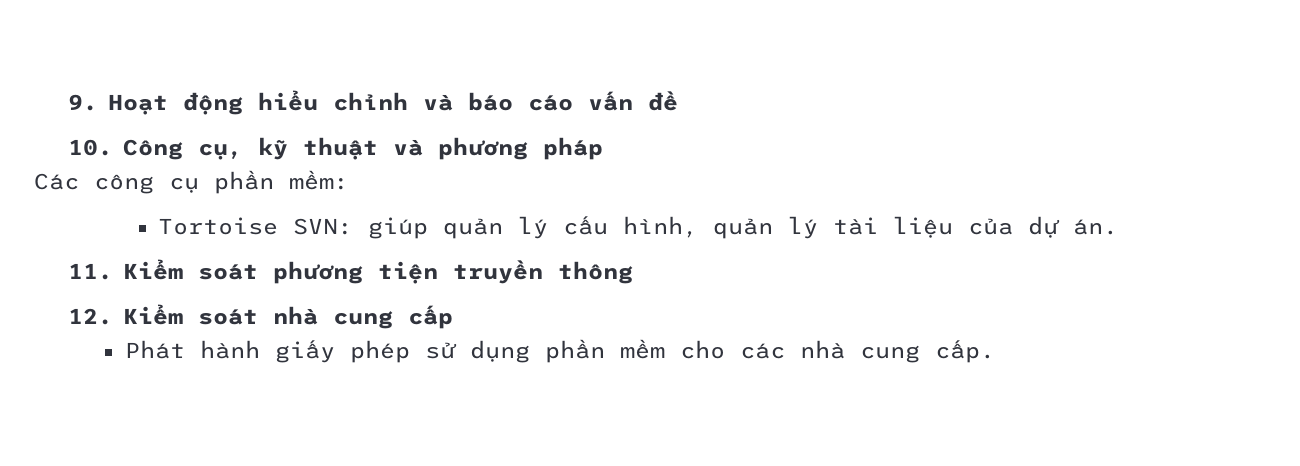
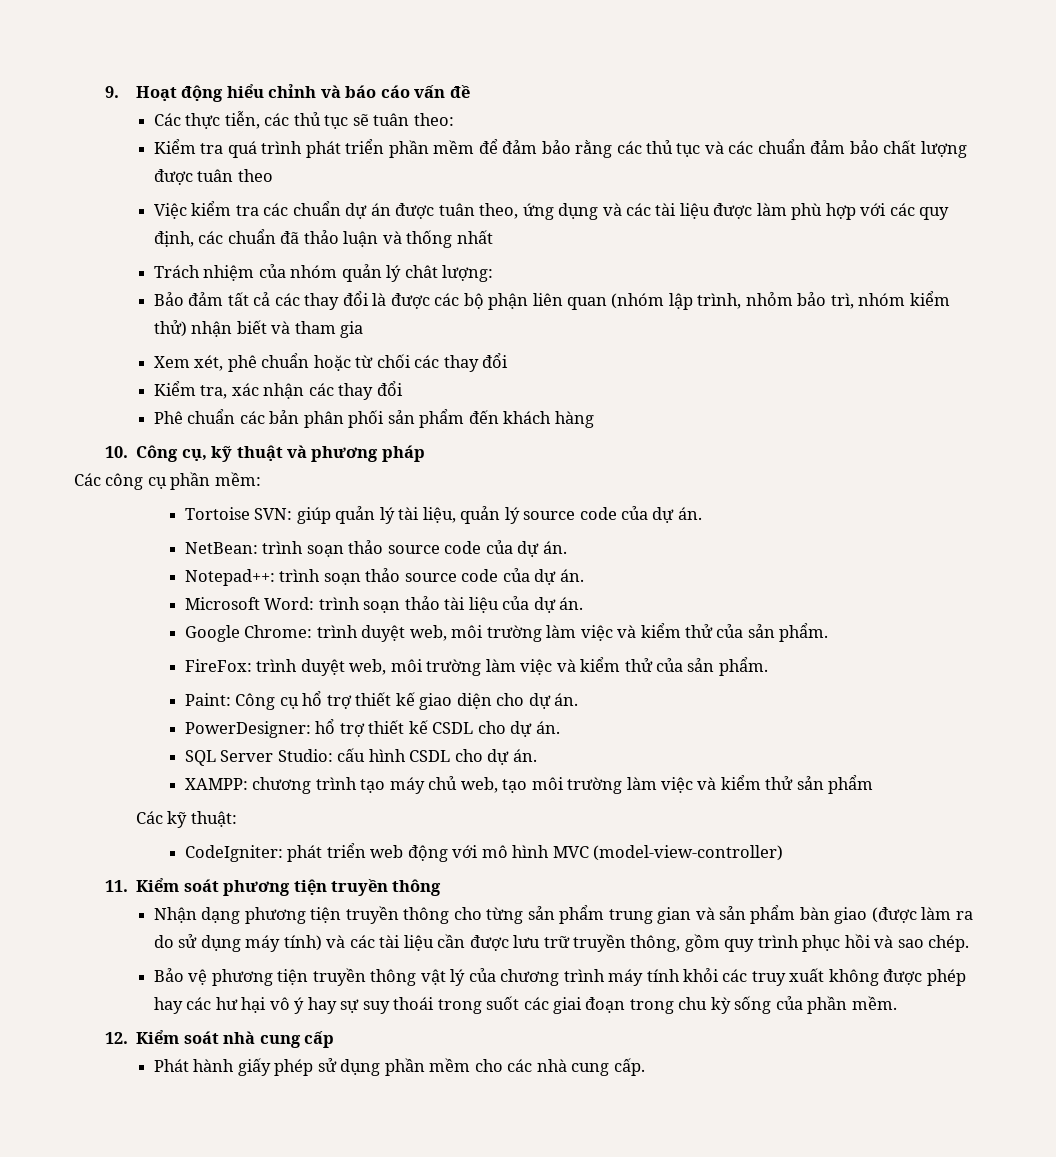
(679, 101) none -> [154,111,454,129] [154,139,967,158] [154,169,273,185] [154,201,950,220] [154,229,493,248] [154,264,494,282] [154,291,950,310] [154,320,364,338] [154,353,509,372] [154,381,403,400] [154,409,594,428] // Các thực tiễn, các thủ tục sẽ tuân theo: // Kiểm tra quá trình phát triển phần mềm để đảm bảo rằng các thủ tục và các chuẩn đảm bảo chất lượng được tuân theo // Việc kiểm tra các chuẩn dự án được tuân theo, ứng dụng và các tài liệu được làm phù hợp với các quy định, các chuẩn đã thảo luận và thống nhất // Trách nhiệm của nhóm quản lý chât lượng: // Bảo đảm tất cả các thay đổi là được các bộ phận liên quan (nhóm lập trình, nhỏm bảo trì, nhóm kiểm thử) nhận biết và tham gia // Xem xét, phê chuẩn hoặc từ chối các thay đổi // Kiểm tra, xác nhận các thay đổi // Phê chuẩn các bản phân phối sản phẩm đến khách hàng
[563,216,819,239] cấu hình, quản lý -> [398,506,702,524] [184,540,567,557] [184,568,584,586] [184,596,440,613] tài liệu, quản lý source code của dự án. // NetBean: trình soạn thảo source code của dự án. // Notepad++: trình soạn thảo source code của dự án. // Microsoft Word: trình soạn thảo
(1119, 227) none -> [184,623,829,642] [184,657,768,676] [184,691,578,710] [184,719,560,738] [184,748,537,766] [184,775,874,794] [135,811,237,828] [184,843,784,862] // Google Chrome: trình duyệt web, môi trường làm việc và kiểm thử của sản phẩm. // FireFox: trình duyệt web, môi trường làm việc và kiểm thử của sản phẩm. // Paint: Công cụ hổ trợ thiết kế giao diện cho dự án. // PowerDesigner: hổ trợ thiết kế CSDL cho dự án. // SQL Server Studio: cấu hình CSDL cho dự án. // XAMPP: chương trình tạo máy chủ web, tạo môi trường làm việc và kiểm thử sản phẩm // Các kỹ thuật: // CodeIgniter: phát triển web động với mô hình MVC (model-view-controller)
(634, 272) none -> [154,905,973,924] [154,934,970,952] [154,968,966,986] [154,996,897,1014] // Nhận dạng phương tiện truyền thông cho từng sản phẩm trung gian và sản phẩm bàn giao (được làm ra do sử dụng máy tính) và các tài liệu cần được lưu trữ truyền thông, gồm quy trình phục hồi và sao chép. // Bảo vệ phương tiện truyền thông vật lý của chương trình máy tính khỏi các truy xuất không được phép hay các hư hại vô ý hay sự suy thoái trong suốt các giai đoạn trong chu kỳ sống của phần mềm.

